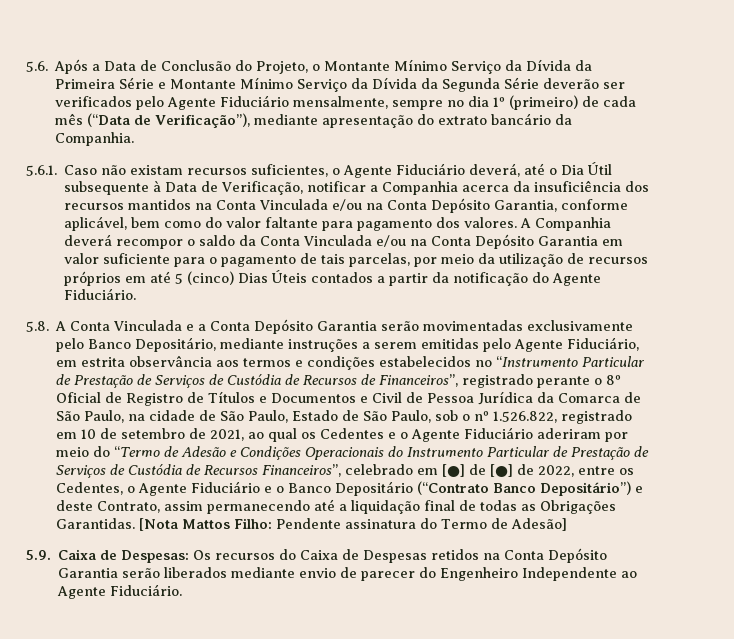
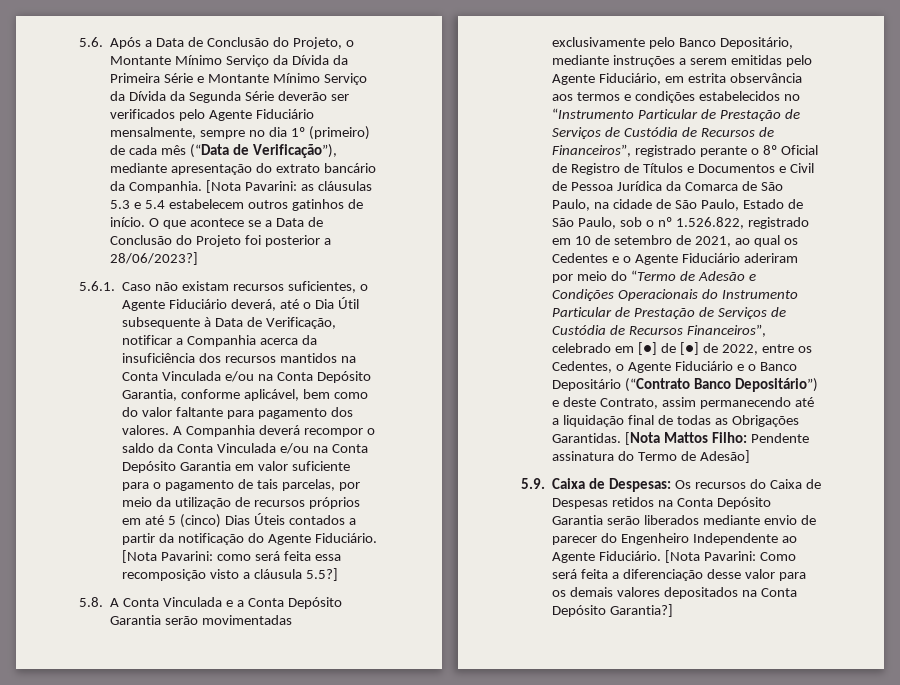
(135, 139) none -> [206,180,372,193] [110,199,363,211] [110,217,323,229] [110,235,331,247] [110,252,199,265] [Nota Pavarini: as cláusulas 5.3 e 5.4 estabelecem outros gatinhos de início. O que acontece se a Data de Conclusão do Projeto foi posterior a 28/06/2023?]
(137, 294) none -> [122,550,341,563] [122,568,338,581] [Nota Pavarini: como será feita essa recomposição visto a cláusula 5.5?]
(183, 590) none -> [665,550,796,563] [552,569,806,581] [552,587,797,599] [552,604,674,617] [Nota Pavarini: Como será feita a diferenciação desse valor para os demais valores depositados na Conta Depósito Garantia?]

